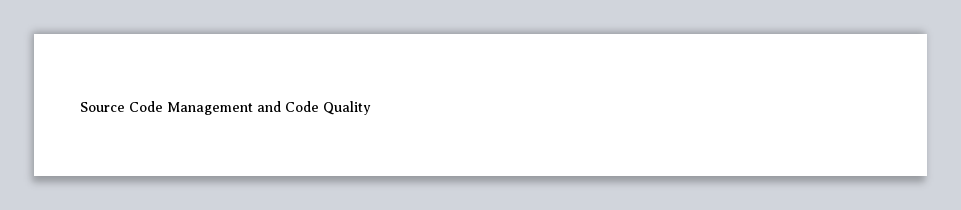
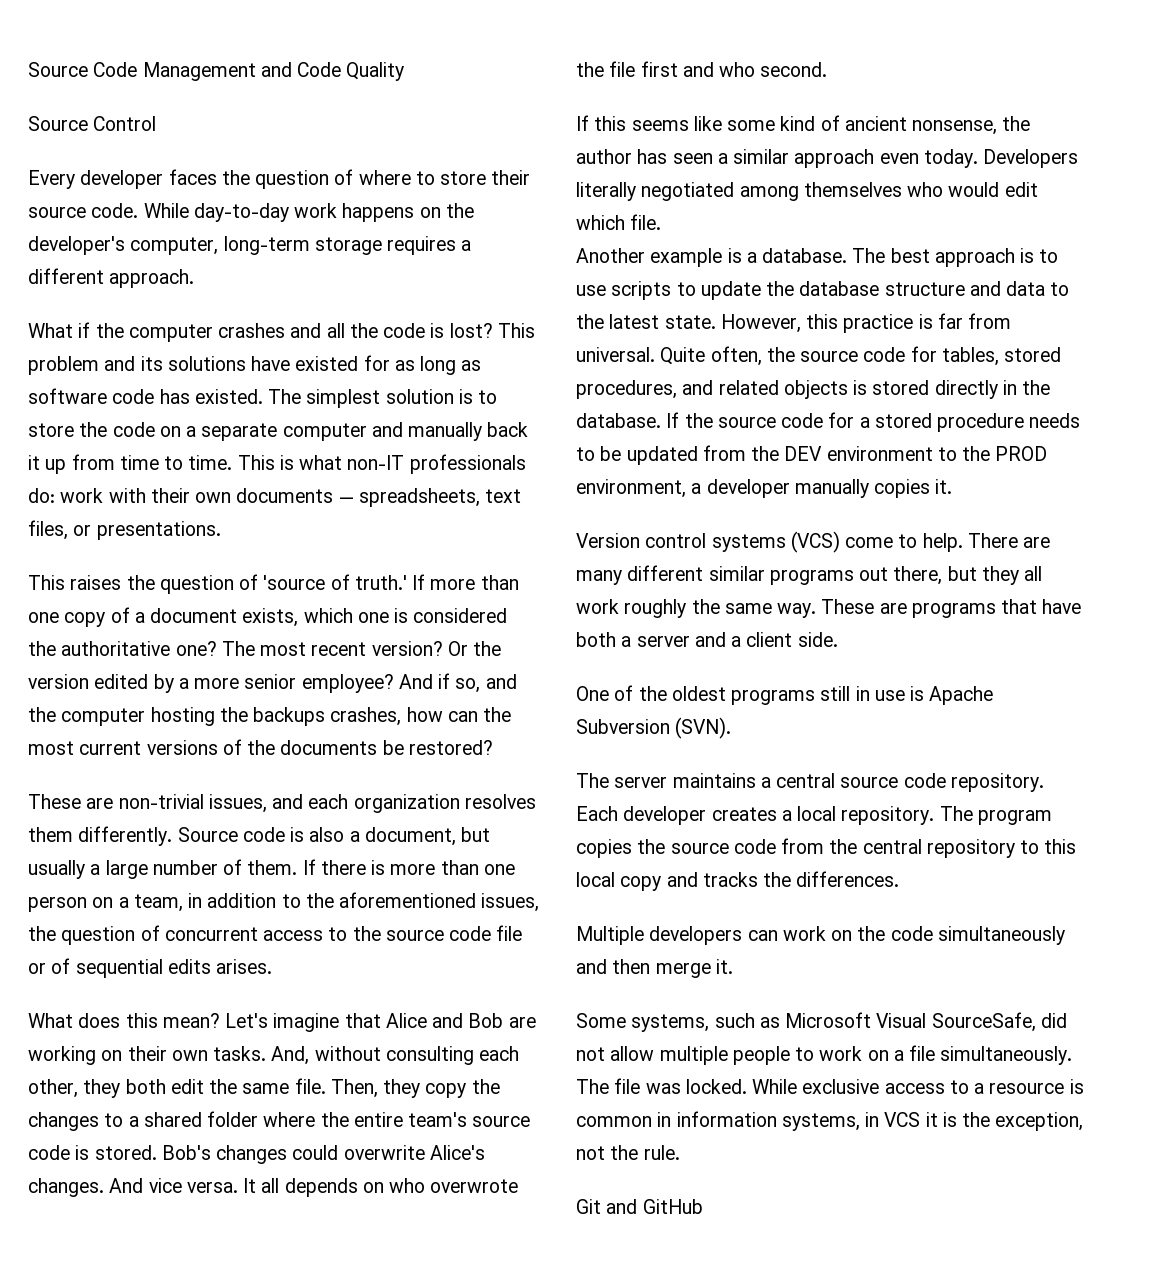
(371, 108) none -> [28,116,157,131] [28,169,531,189] [28,203,474,222] [28,236,472,255] [28,268,195,288] [28,322,535,342] [28,355,482,375] [28,388,498,408] [28,422,529,441] [28,454,526,474] [28,488,522,507] [28,520,221,540] [28,574,519,594] [28,607,508,627] [28,641,502,656] [28,673,517,693] [28,707,512,726] [28,739,493,755] [28,794,536,813] [28,826,491,846] [28,859,515,879] [28,892,540,912] [28,925,523,945] [28,958,273,978] [28,1013,536,1032] [28,1046,520,1065] [28,1078,500,1098] [28,1111,531,1131] [28,1145,485,1164] [28,1178,519,1197] [576,61,828,77] [576,115,1031,135] [576,149,1079,168] [576,182,1038,201] [576,214,662,230] [576,248,1059,267] [576,281,1070,300] [576,313,1012,333] [576,346,1062,366] [576,380,1051,399] [576,412,1081,432] [576,445,1048,465] [576,479,953,498] [576,531,1051,553] [576,565,1043,585] [576,599,1082,618] [576,632,838,647] [576,685,994,705] [576,717,732,739] [576,773,1044,792] [576,806,1052,825] [576,838,1077,858] [576,871,900,891] [576,926,1065,945] [576,959,733,978] [576,1012,1067,1032] [576,1045,1073,1065] [576,1078,1084,1094] [576,1111,1084,1131] [576,1145,680,1160] [576,1199,703,1214] // Source Control // Every developer faces the question of where to store their source code. While day-to-day work happens on the developer's computer, long-term storage requires a different approach. // What if the computer crashes and all the code is lost? This problem and its solutions have existed for as long as software code has existed. The simplest solution is to store the code on a separate computer and manually back it up from time to time. This is what non-IT professionals do: work with their own documents — spreadsheets, text files, or presentations. // This raises the question of 'source of truth.' If more than one copy of a document exists, which one is considered the authoritative one? The most recent version? Or the version edited by a more senior employee? And if so, and the computer hosting the backups crashes, how can the most current versions of the documents be restored? // These are non-trivial issues, and each organization resolves them differently. Source code is also a document, but usually a large number of them. If there is more than one person on a team, in addition to the aforementioned issues, the question of concurrent access to the source code file or of sequential edits arises. // What does this mean? Let's imagine that Alice and Bob are working on their own tasks. And, without consulting each other, they both edit the same file. Then, they copy the changes to a shared folder where the entire team's source code is stored. Bob's changes could overwrite Alice's changes. And vice versa. It all depends on who overwrote the file first and who second. // If this seems like some kind of ancient nonsense, the author has seen a similar approach even today. Developers literally negotiated among themselves who would edit which file. // Another example is a database. The best approach is to use scripts to update the database structure and data to the latest state. However, this practice is far from universal. Quite often, the source code for tables, stored procedures, and related objects is stored directly in the database. If the source code for a stored procedure needs to be updated from the DEV environment to the PROD environment, a developer manually copies it. // Version control systems (VCS) come to help. There are many different similar programs out there, but they all work roughly the same way. These are programs that have both a server and a client side. // One of the oldest programs still in use is Apache Subversion (SVN). // The server maintains a central source code repository. Each developer creates a local repository. The program copies the source code from the central repository to this local copy and tracks the differences. // Multiple developers can work on the code simultaneously and then merge it. // Some systems, such as Microsoft Visual SourceSafe, did not allow multiple people to work on a file simultaneously. The file was locked. While exclusive access to a resource is common in information systems, in VCS it is the exception, not the rule. // Git and GitHub

